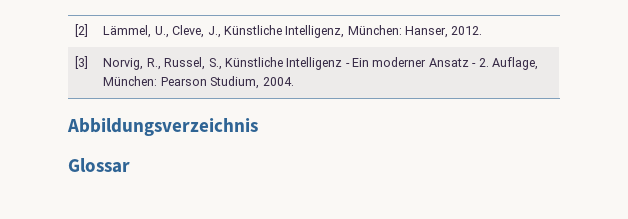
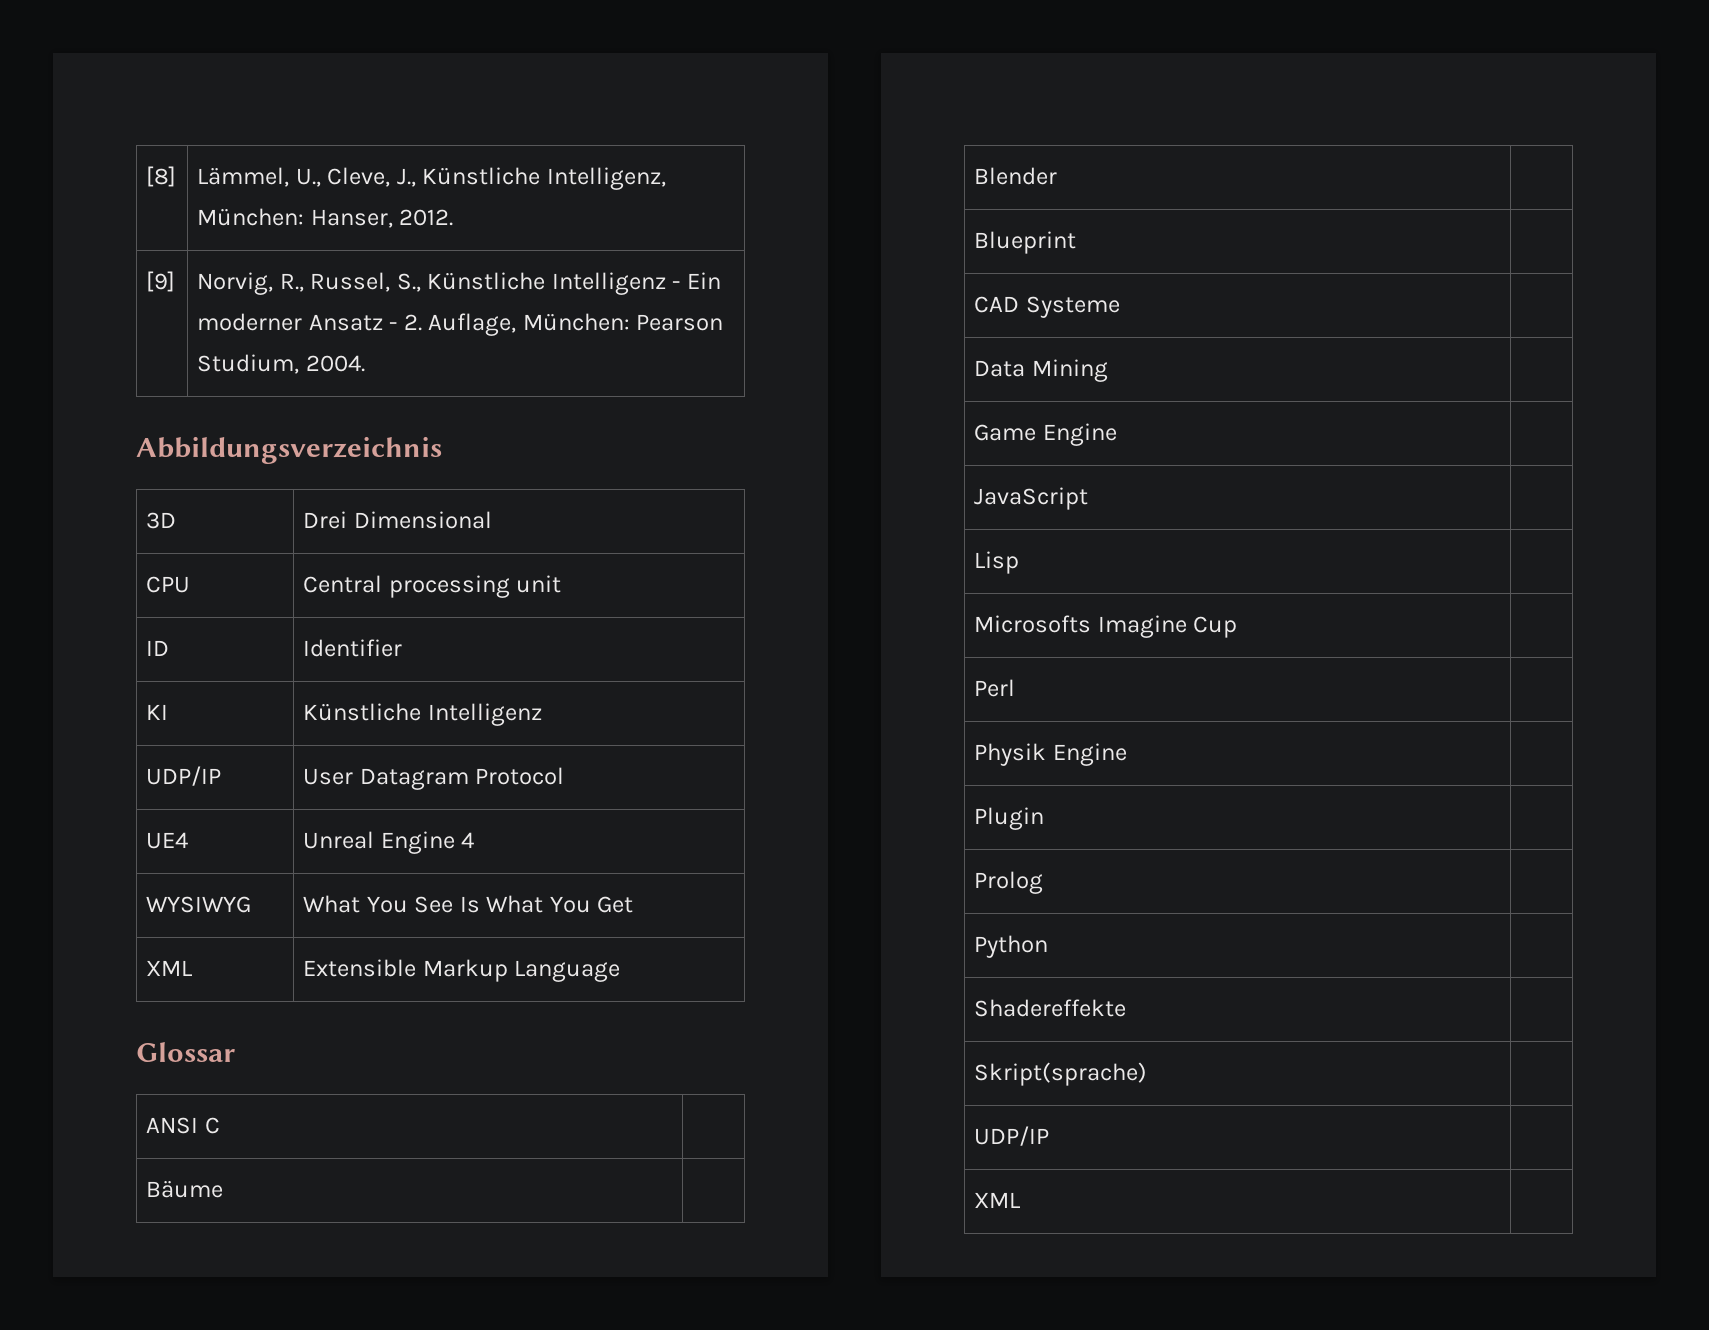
[75,24,89,37] [2] -> [146,166,177,187] [8]
[75,56,89,69] [3] -> [146,271,176,292] [9]
[68,158,130,173] // Glossar -> [146,512,177,529] [303,511,492,529] [146,576,191,593] [303,575,562,598] [146,640,170,656] [303,639,403,657] [146,704,169,720] [303,703,542,726] [146,766,222,786] [303,767,565,790] [146,832,189,849] [303,831,475,854] [146,896,252,913] [303,895,634,913] [146,960,193,976] [303,959,621,982] [136,1042,235,1062] [146,1117,220,1134] [146,1180,224,1198] [974,167,1058,185] [974,231,1077,254] [974,296,1120,318] [974,359,1108,382] [974,423,1117,446] [974,487,1089,510] [974,551,1020,574] [974,615,1238,638] [974,679,1016,697] [974,743,1127,766] [974,807,1045,830] [974,871,1044,894] [974,935,1049,958] [974,999,1127,1017] [974,1062,1148,1086] [974,1126,1050,1146] [974,1192,1021,1208] // 3D | Drei Dimensional // CPU | Central processing unit // ID | Identifier // KI | Künstliche Intelligenz // UDP/IP | User Datagram Protocol // UE4 | Unreal Engine 4 // WYSIWYG | What You See Is What You Get // XML | Extensible Markup Language // Glossar // ANSI C | // Bäume | // Blender | // Blueprint | // CAD Systeme | // Data Mining | // Game Engine | // JavaScript | // Lisp | // Microsofts Imagine Cup | // Perl | // Physik Engine | // Plugin | // Prolog | // Python | // Shadereffekte | // Skript(sprache) | // UDP/IP | // XML |

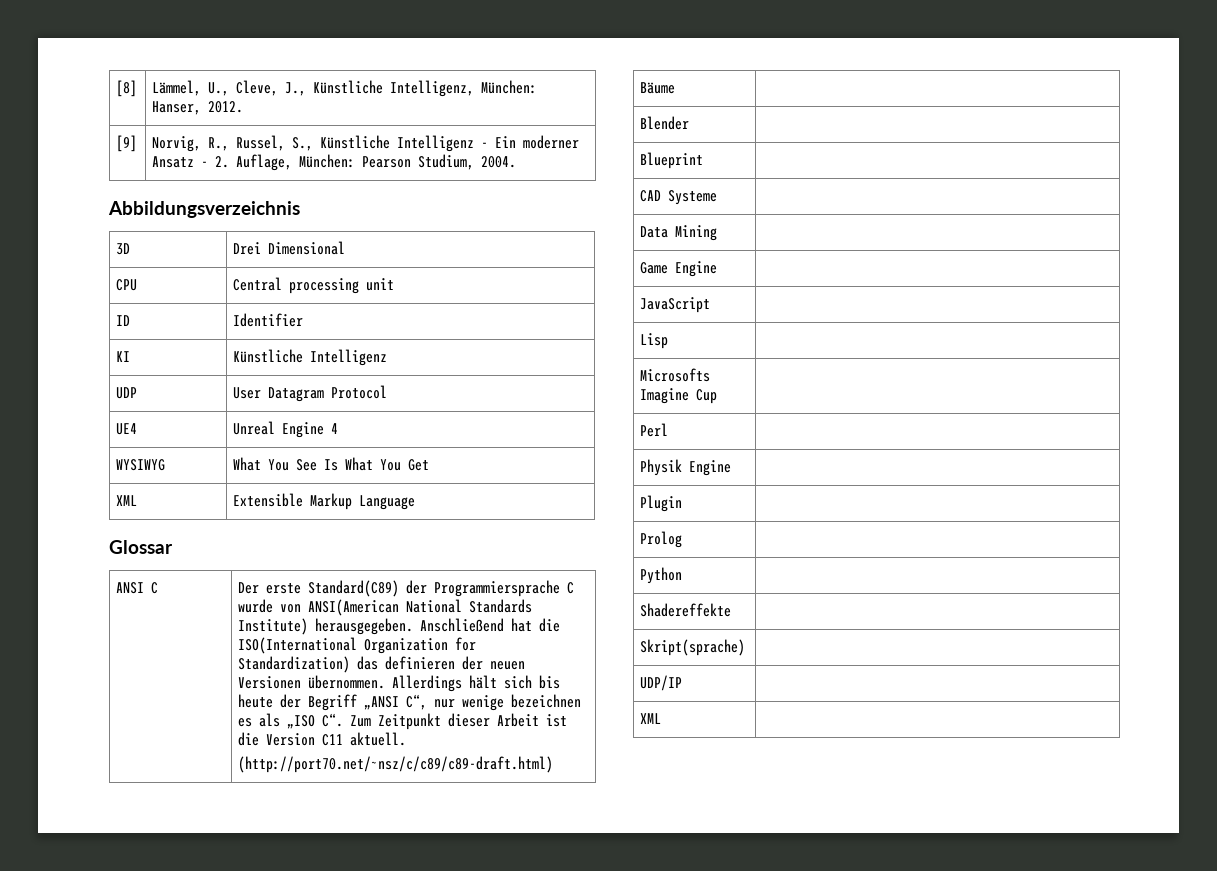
[146,766,222,786] UDP/IP -> [116,387,138,399] UDP
(220, 1125) none -> [238,580,575,597] [238,599,533,616] [238,618,561,635] [238,637,477,654] [238,656,526,673] [238,675,561,692] [238,694,582,711] [238,713,568,730] [238,732,407,746] [238,756,554,773] Der erste Standard(C89) der Programmiersprache C wurde von ANSI(American National Standards Institute) herausgegeben. Anschließend hat die ISO(International Organization for Standardization) das definieren der neuen Versionen übernommen. Allerdings hält sich bis heute der Begriff „ANSI C“, nur wenige bezeichnen es als „ISO C“. Zum Zeitpunkt dieser Arbeit ist die Version C11 aktuell. // (http://port70.net/~nsz/c/c89/c89-draft.html)

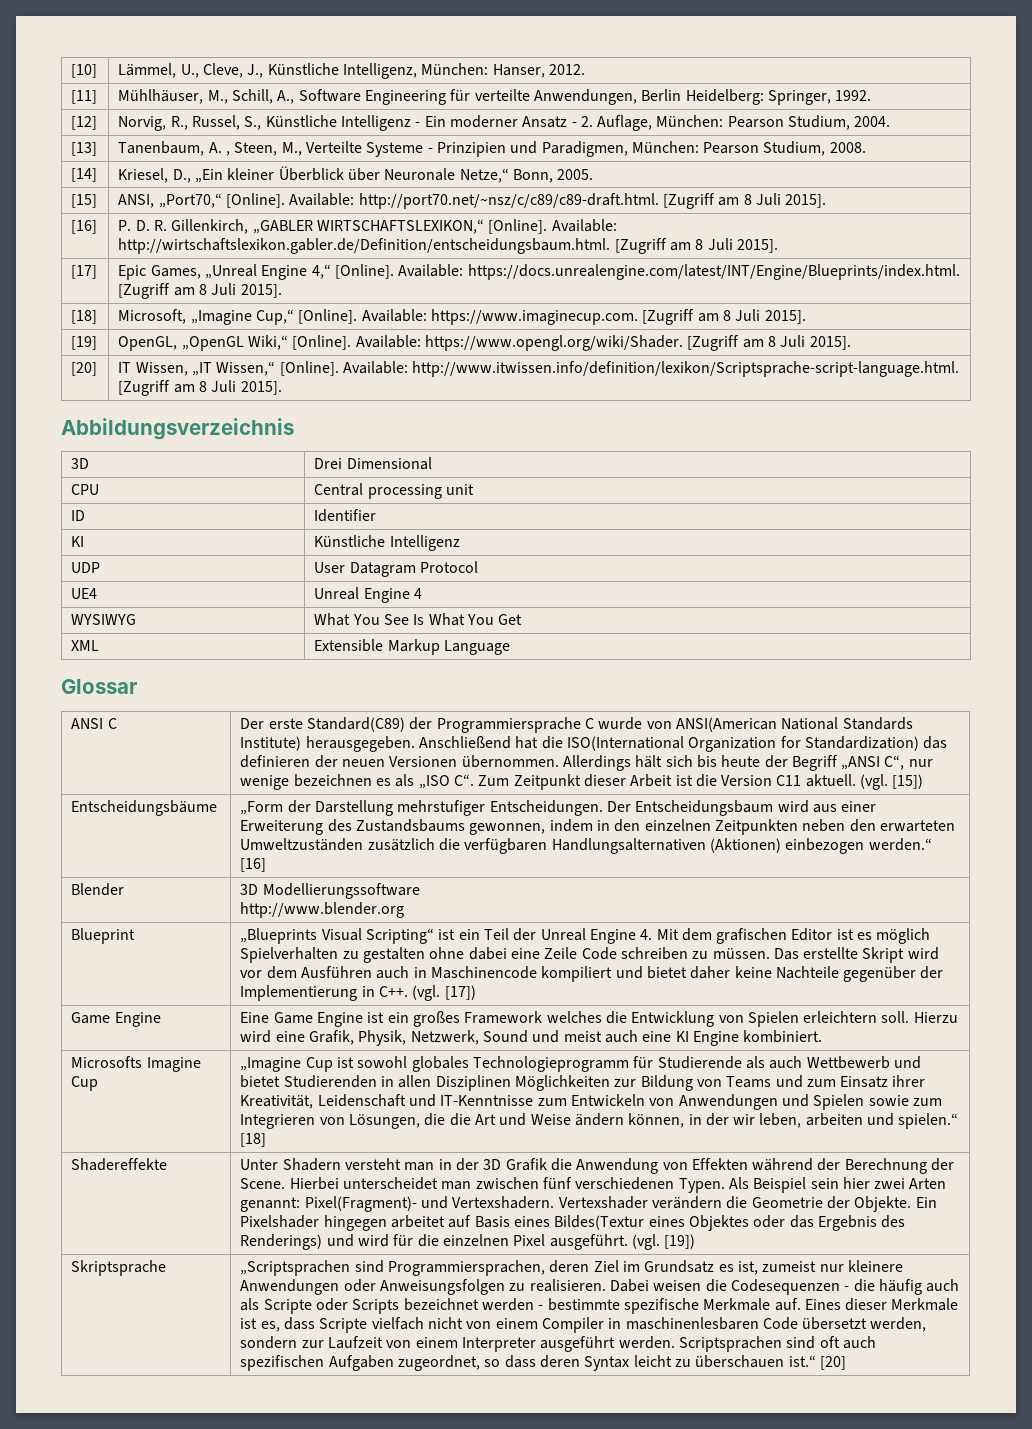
[116,80,138,97] [8] -> [71,64,98,78] [10]
[116,135,138,152] [9] -> [71,90,98,104] [118,89,872,105] [71,116,98,130] [11] | Mühlhäuser, M., Schill, A., Software Engineering für verteilte Anwendungen, Berlin Heidelberg: Springer, 1992. // [12]
(517, 162) none -> [71,142,98,156] [118,141,866,157] [71,168,98,182] [118,166,594,183] [71,194,98,208] [118,193,827,209] [71,220,98,234] [118,219,617,234] [118,238,778,254] [71,265,98,279] [118,264,960,280] [118,283,282,299] [71,310,98,324] [118,309,806,325] [71,336,98,350] [118,335,851,351] [71,362,98,376] [118,361,960,377] [118,380,282,396] // [13] | Tanenbaum, A. , Steen, M., Verteilte Systeme - Prinzipien und Paradigmen, München: Pearson Studium, 2008. // [14] | Kriesel, D., „Ein kleiner Überblick über Neuronale Netze,“ Bonn, 2005. // [15] | ANSI, „Port70,“ [Online]. Available: http://port70.net/~nsz/c/c89/c89-draft.html. [Zugriff am 8 Juli 2015]. // [16] | P. D. R. Gillenkirch, „GABLER WIRTSCHAFTSLEXIKON,“ [Online]. Available: http://wirtschaftslexikon.gabler.de/Definition/entscheidungsbaum.html. [Zugriff am 8 Juli 2015]. // [17] | Epic Games, „Unreal Engine 4,“ [Online]. Available: https://docs.unrealengine.com/latest/INT/Engine/Blueprints/index.html. [Zugriff am 8 Juli 2015]. // [18] | Microsoft, „Imagine Cup,“ [Online]. Available: https://www.imaginecup.com. [Zugriff am 8 Juli 2015]. // [19] | OpenGL, „OpenGL Wiki,“ [Online]. Available: https://www.opengl.org/wiki/Shader. [Zugriff am 8 Juli 2015]. // [20] | IT Wissen, „IT Wissen,“ [Online]. Available: http://www.itwissen.info/definition/lexikon/Scriptsprache-script-language.html. [Zugriff am 8 Juli 2015].
[238,756,554,773] [640,82,676,94] [640,116,690,130] [640,152,704,169] [640,190,718,205] [640,225,718,241] [640,261,718,277] [640,297,711,313] [640,333,669,349] [640,368,711,382] [640,388,718,404] [640,423,669,437] [640,459,732,476] [640,495,683,512] [640,531,683,548] [640,567,683,584] [640,603,732,617] [640,639,746,656] [640,675,683,691] [640,713,662,724] // (http://port70.net/~nsz/c/c89/c89-draft.html) // Bäume | // Blender | // Blueprint | // CAD Systeme | // Data Mining | // Game Engine | // JavaScript | // Lisp | // Microsofts Imagine Cup | // Perl | // Physik Engine | // Plugin | // Prolog | // Python | // Shadereffekte | // Skript(sprache) | // UDP/IP | // XML | -> [860,774,924,790] [71,800,218,816] [240,800,877,816] [240,819,955,835] [240,838,932,854] [240,858,267,872] [71,883,125,896] [240,883,420,899] [240,902,405,918] [71,928,136,944] [240,928,931,944] [240,947,939,963] [240,966,944,982] [240,985,476,1001] [71,1012,161,1027] [240,1011,958,1027] [240,1030,823,1046] [71,1056,201,1072] [71,1076,99,1091] [240,1056,921,1072] [240,1075,926,1091] [240,1094,942,1110] [240,1113,959,1129] [240,1133,267,1147] [71,1158,168,1171] [240,1158,955,1174] [240,1177,947,1193] [240,1196,937,1212] [240,1215,906,1231] [240,1234,696,1250] [71,1260,167,1276] [240,1260,903,1276] [240,1279,960,1295] [240,1298,959,1314] [240,1317,927,1333] [240,1336,876,1352] [240,1355,846,1371] (vgl. [15]) // Entscheidungsbäume | „Form der Darstellung mehrstufiger Entscheidungen. Der Entscheidungsbaum wird aus einer Erweiterung des Zustandsbaums gewonnen, indem in den einzelnen Zeitpunkten neben den erwarteten Umweltzuständen zusätzlich die verfügbaren Handlungsalternativen (Aktionen) einbezogen werden.“ [16] // Blender | 3D Modellierungssoftware // http://www.blender.org // Blueprint | „Blueprints Visual Scripting“ ist ein Teil der Unreal Engine 4. Mit dem grafischen Editor ist es möglich Spielverhalten zu gestalten ohne dabei eine Zeile Code schreiben zu müssen. Das erstellte Skript wird vor dem Ausführen auch in Maschinencode kompiliert und bietet daher keine Nachteile gegenüber der Implementierung in C++. (vgl. [17]) // Game Engine | Eine Game Engine ist ein großes Framework welches die Entwicklung von Spielen erleichtern soll. Hierzu wird eine Grafik, Physik, Netzwerk, Sound und meist auch eine KI Engine kombiniert. // Microsofts Imagine Cup | „Imagine Cup ist sowohl globales Technologieprogramm für Studierende als auch Wettbewerb und bietet Studierenden in allen Disziplinen Möglichkeiten zur Bildung von Teams und zum Einsatz ihrer Kreativität, Leidenschaft und IT-Kenntnisse zum Entwickeln von Anwendungen und Spielen sowie zum Integrieren von Lösungen, die die Art und Weise ändern können, in der wir leben, arbeiten und spielen.“ [18] // Shadereffekte | Unter Shadern versteht man in der 3D Grafik die Anwendung von Effekten während der Berechnung der Scene. Hierbei unterscheidet man zwischen fünf verschiedenen Typen. Als Beispiel sein hier zwei Arten genannt: Pixel(Fragment)- und Vertexshadern. Vertexshader verändern die Geometrie der Objekte. Ein Pixelshader hingegen arbeitet auf Basis eines Bildes(Textur eines Objektes oder das Ergebnis des Renderings) und wird für die einzelnen Pixel ausgeführt. (vgl. [19]) // Skriptsprache | „Scriptsprachen sind Programmiersprachen, deren Ziel im Grundsatz es ist, zumeist nur kleinere Anwendungen oder Anweisungsfolgen zu realisieren. Dabei weisen die Codesequenzen - die häufig auch als Scripte oder Scripts bezeichnet werden - bestimmte spezifische Merkmale auf. Eines dieser Merkmale ist es, dass Scripte vielfach nicht von einem Compiler in maschinenlesbaren Code übersetzt werden, sondern zur Laufzeit von einem Interpreter ausgeführt werden. Scriptsprachen sind oft auch spezifischen Aufgaben zugeordnet, so dass deren Syntax leicht zu überschauen ist.“ [20]

